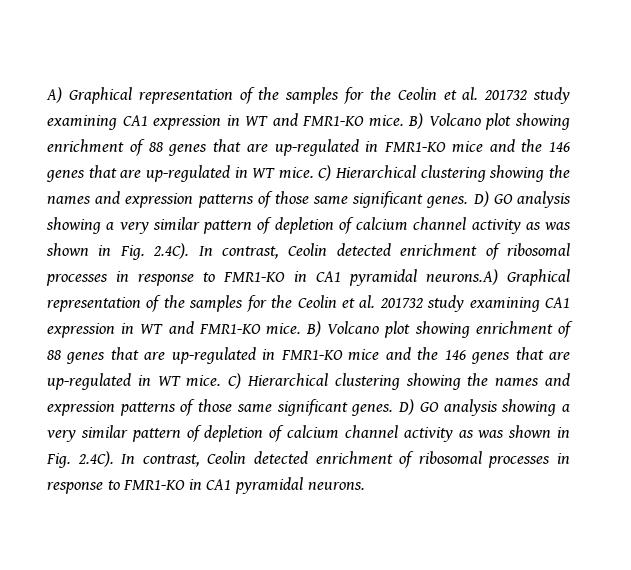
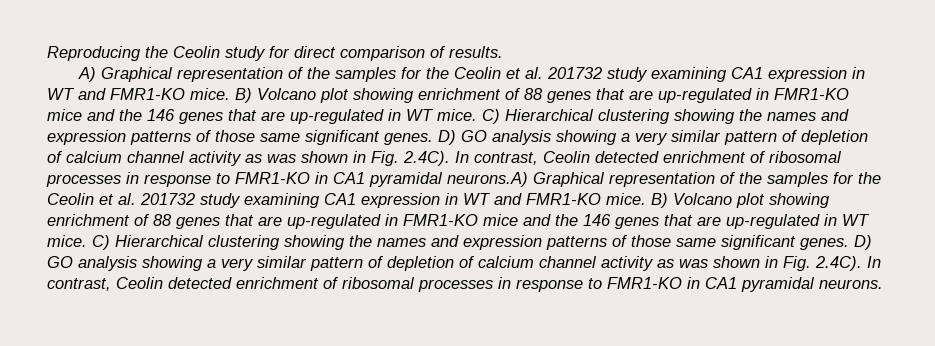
(46, 95) none -> [47,46,503,61] Reproducing the Ceolin study for direct comparison of results. //

